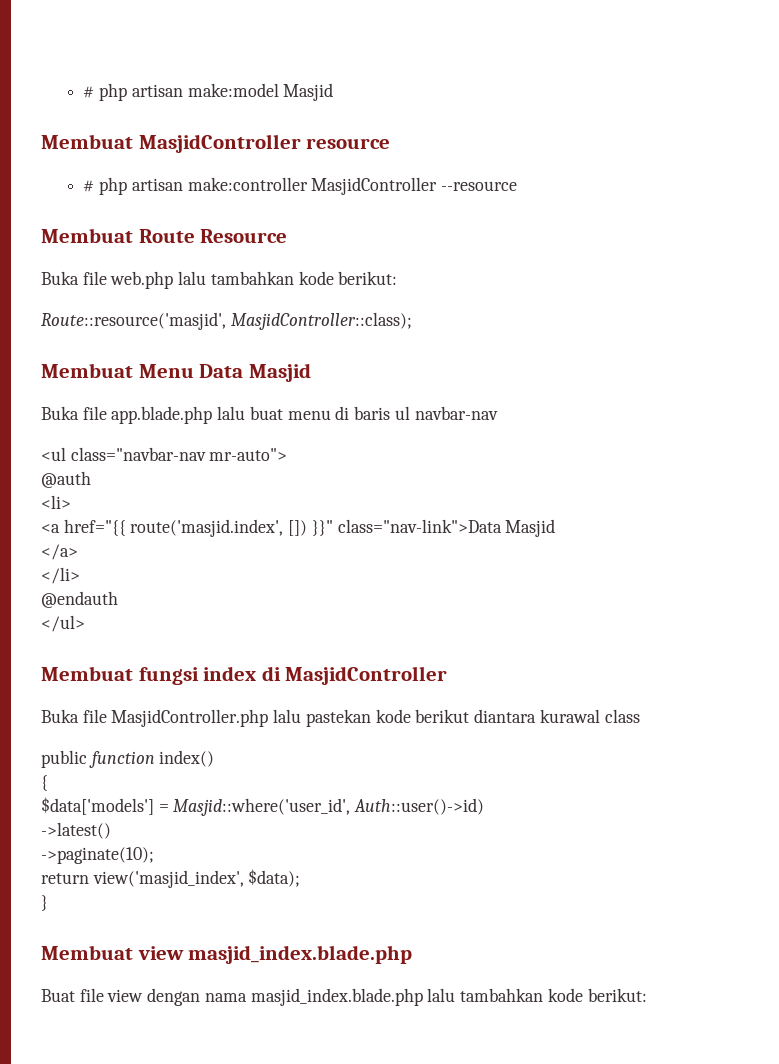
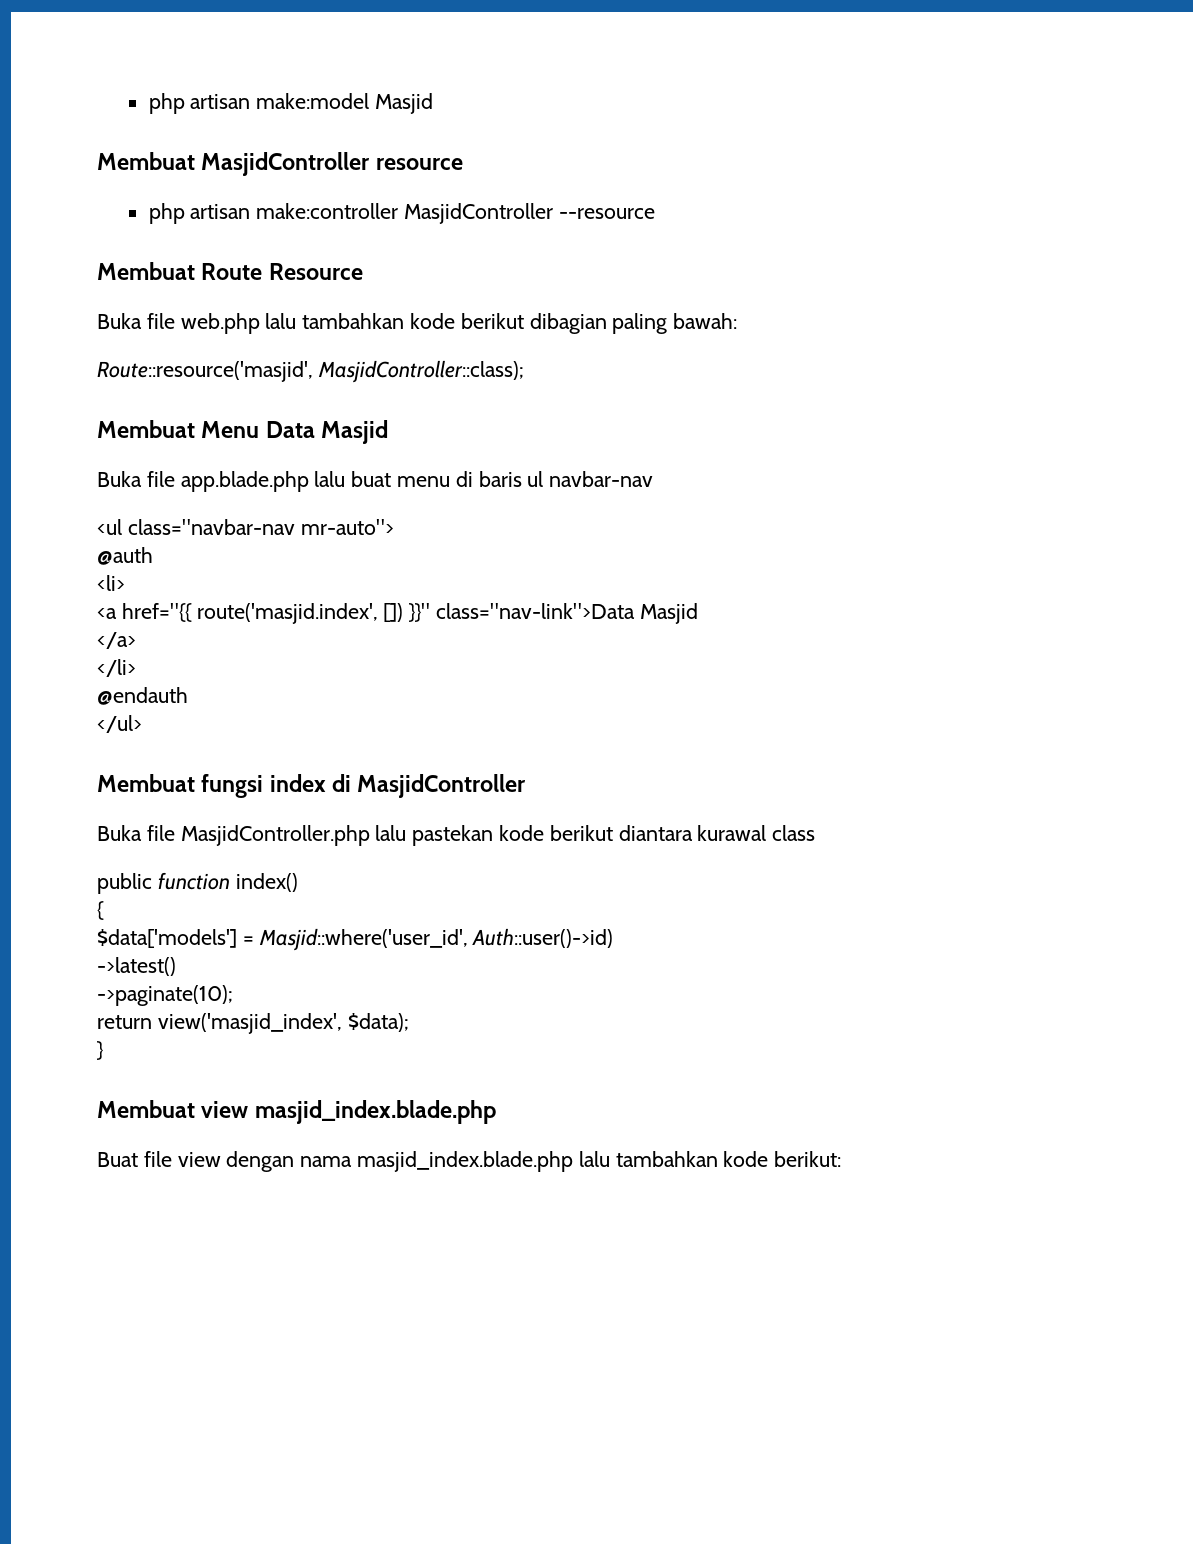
[83,86,95,98] # -> (148, 103) none
[83,180,95,192] # -> (463, 164) none
[338,271,398,285] berikut: -> [460,313,738,334] berikut dibagian paling bawah:

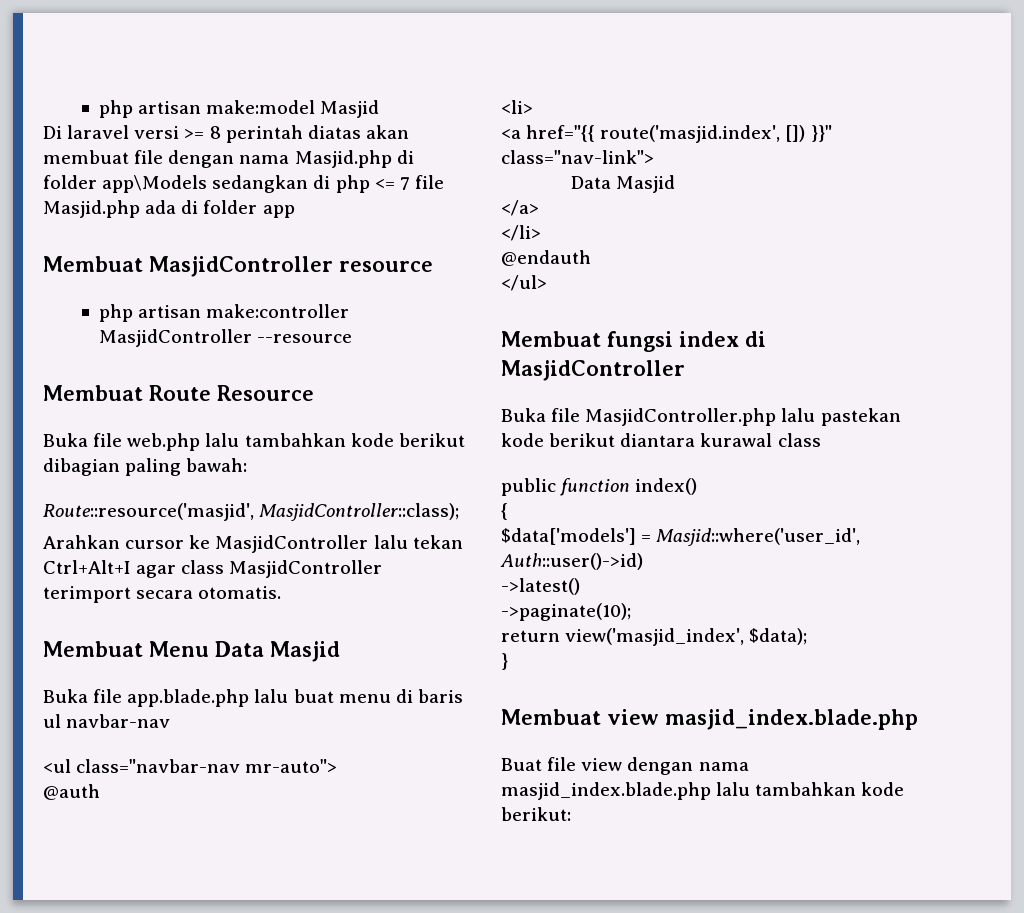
(434, 103) none -> [43,125,409,143] [43,150,414,168] [43,175,444,193] [43,200,295,218] // Di laravel versi >= 8 perintah diatas akan membuat file dengan nama Masjid.php di folder app\Models sedangkan di php <= 7 file Masjid.php ada di folder app
(524, 371) none -> [43,535,463,553] [43,560,383,578] [43,586,282,603] // Arahkan cursor ke MasjidController lalu tekan Ctrl+Alt+I agar class MasjidController terimport secara otomatis.
[435,603,635,619] class="nav-link">Data -> [501,150,654,164] [571,176,612,189] class="nav-link"> // Data

